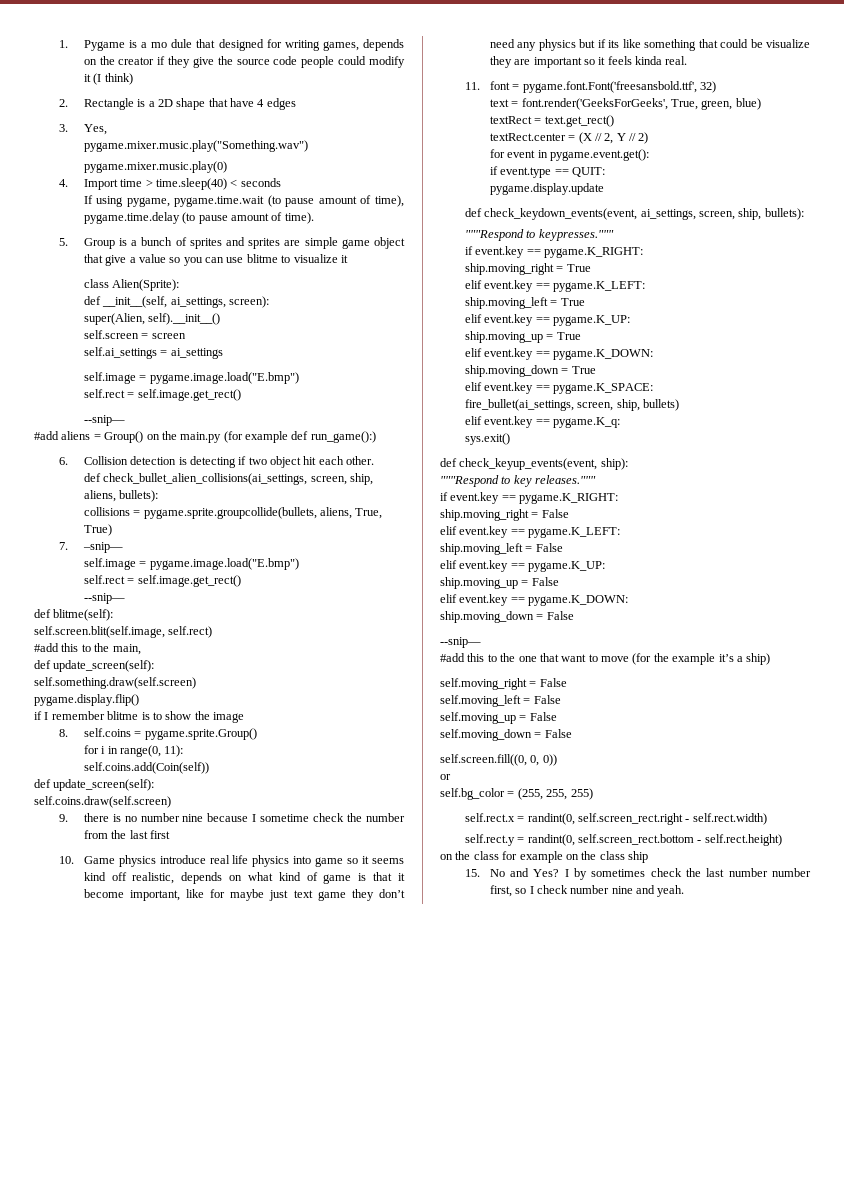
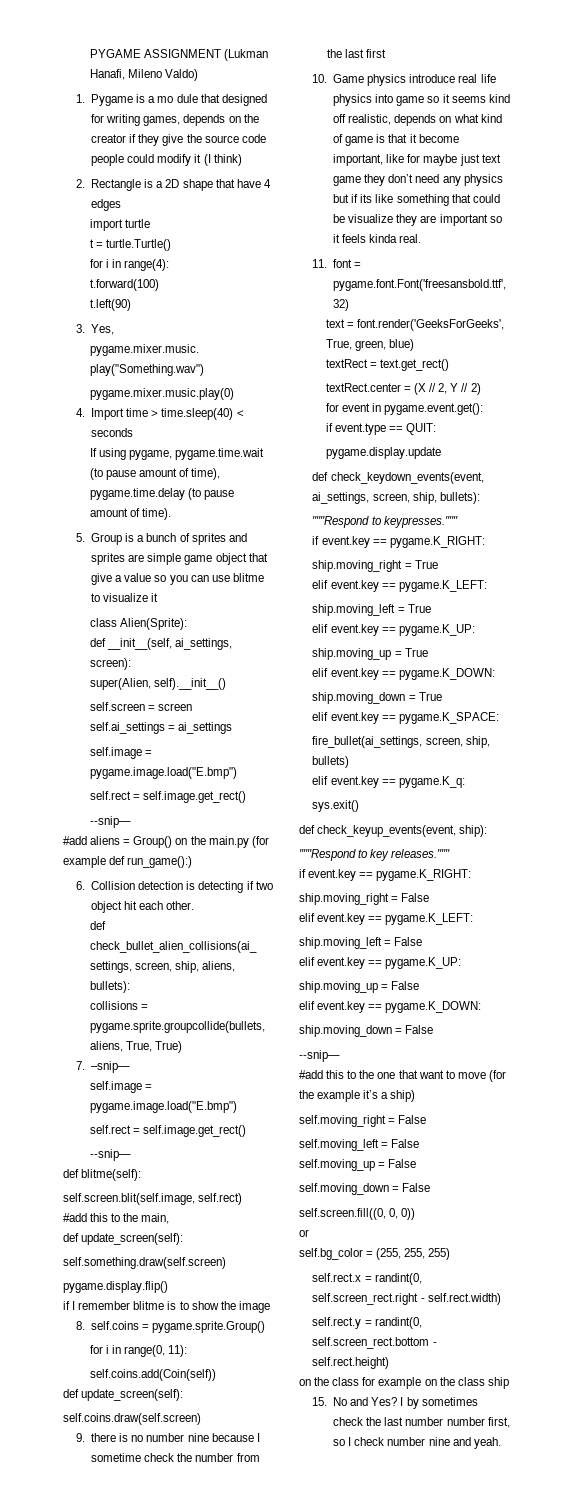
(58, 44) none -> [89,49,268,61] [89,69,198,81] PYGAME ASSIGNMENT (Lukman Hanafi, Mileno Valdo) //
(296, 104) none -> [89,219,150,231] [89,239,171,251] [89,259,170,271] [89,279,159,291] [89,299,131,311] // import turtle // t = turtle.Turtle() // for i in range(4): // t.forward(100) // t.left(90)

